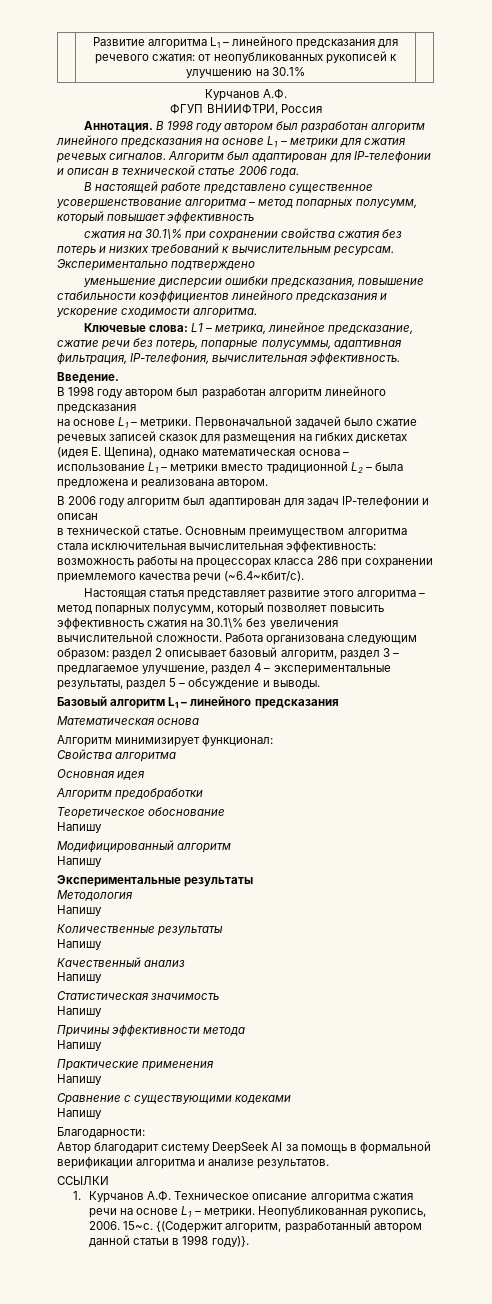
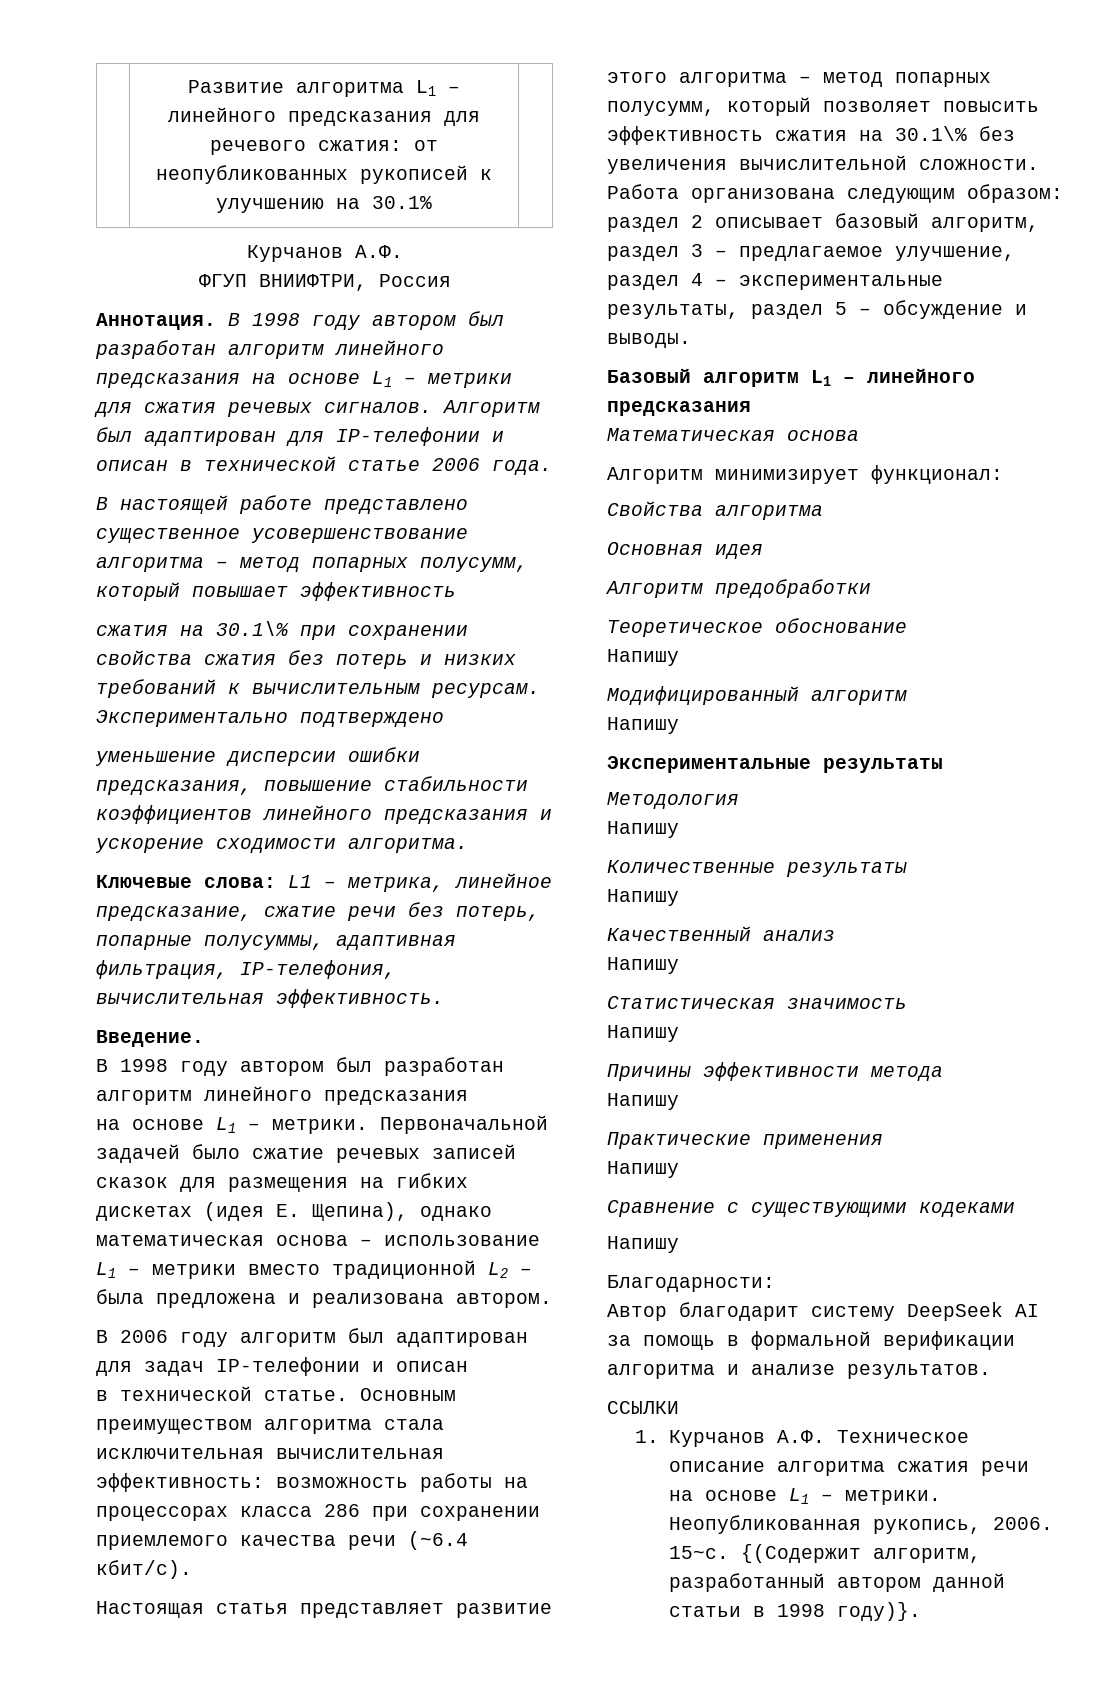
[224,571,305,582] (~6.4~кбит/с). -> [408,1531,468,1550] [96,1560,192,1579] (~6.4 кбит/с).

